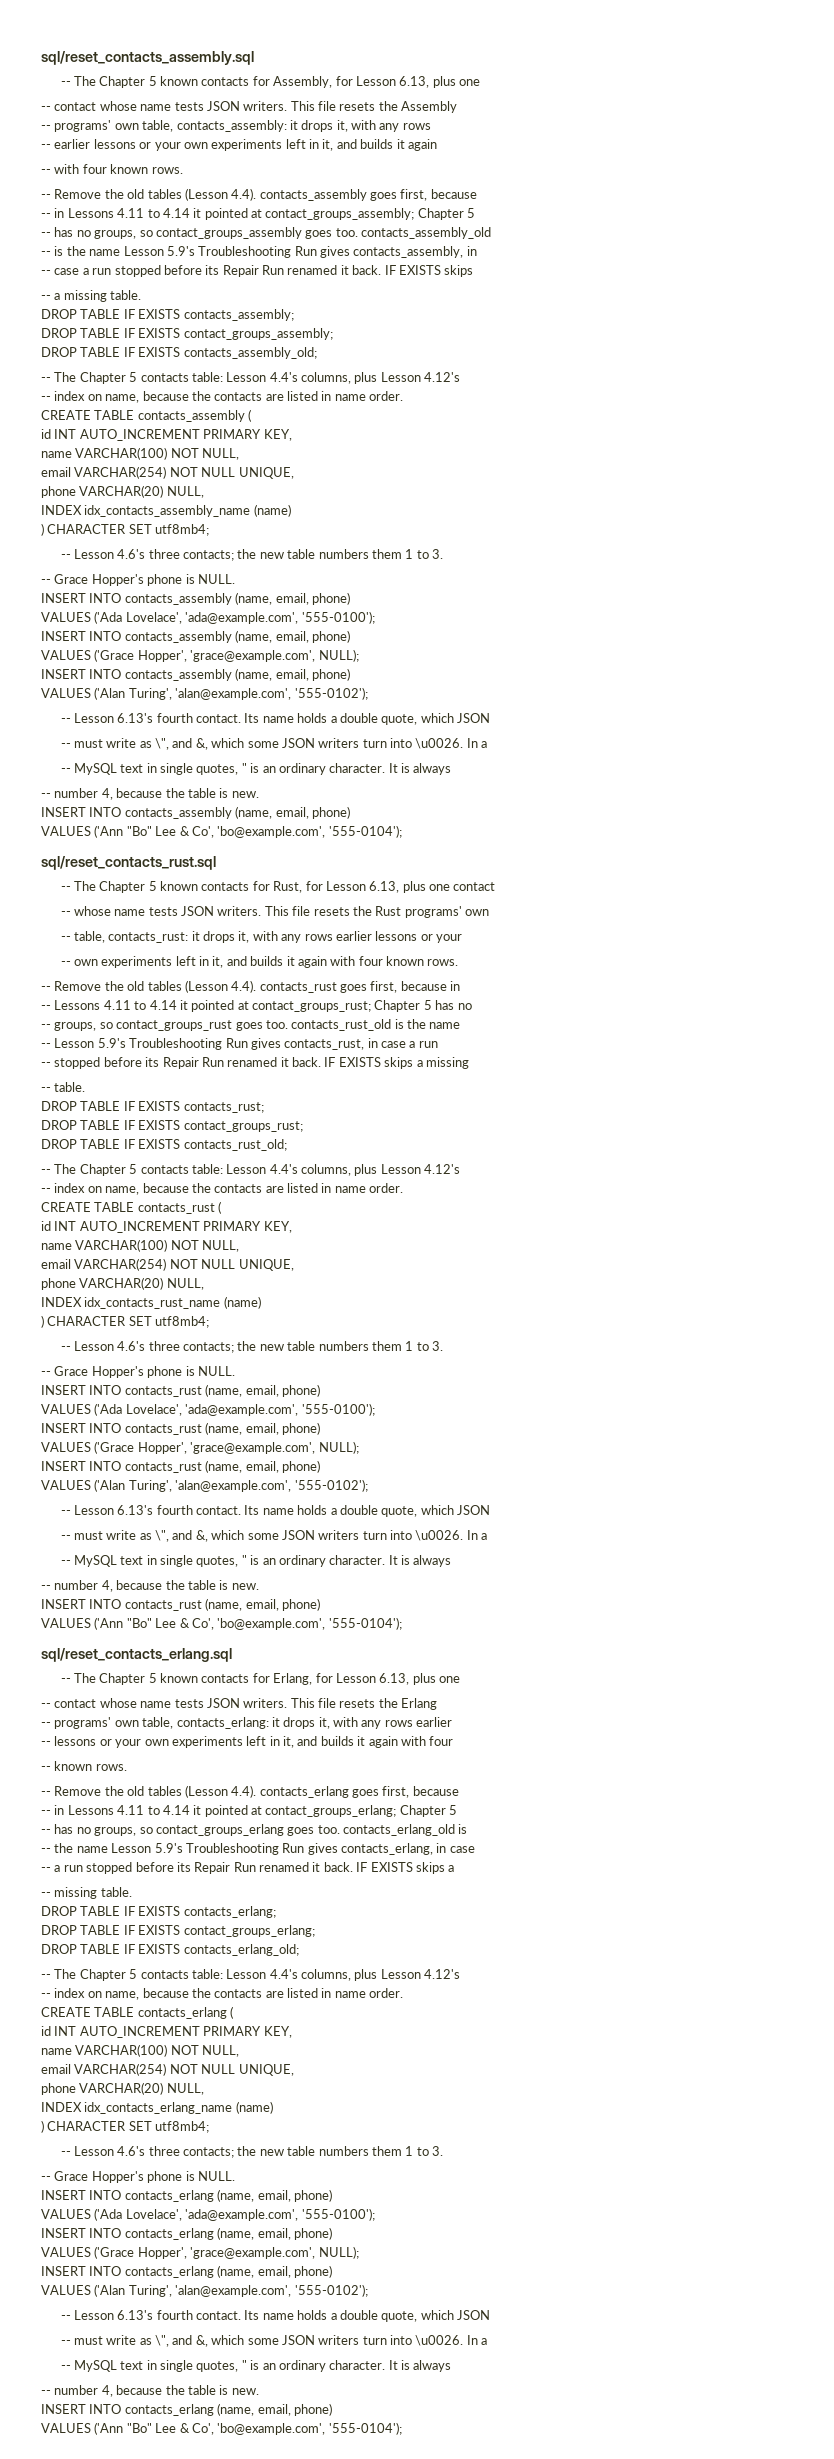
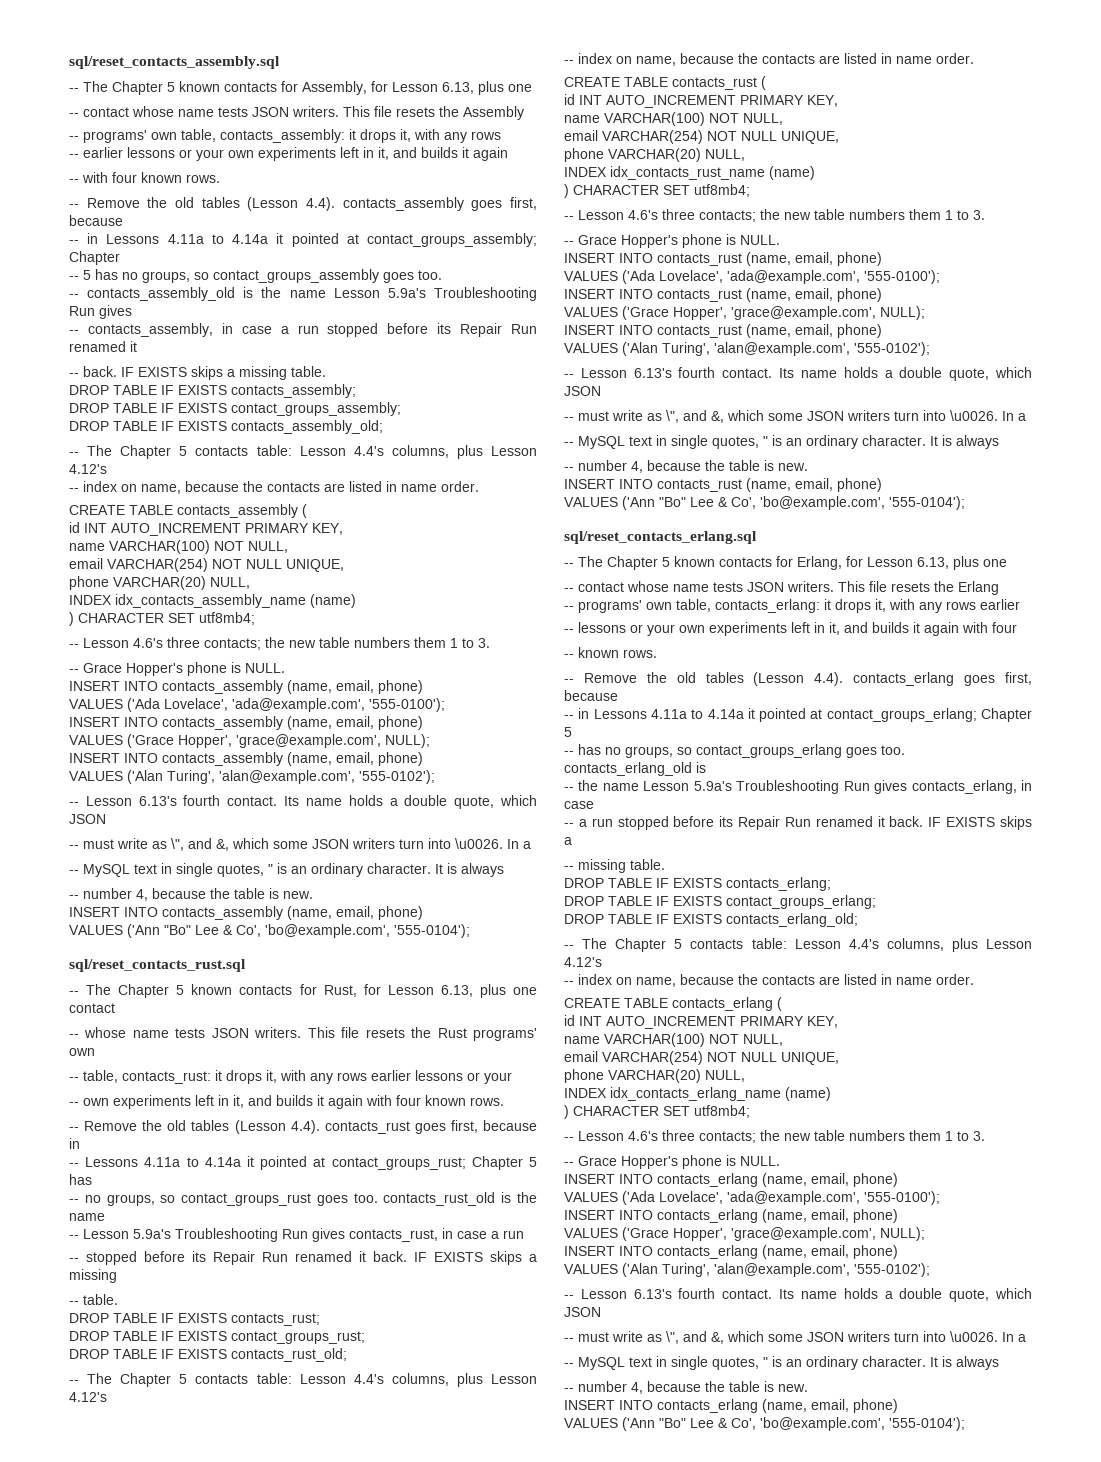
[117,208,190,218] 4.11 to 4.14 -> [167,234,269,244] 4.11a to 4.14a
[467,208,476,218] [41,232,51,237] 5 // -- -> [69,270,91,280] // -- 5
[361,227,491,239] [41,251,51,256] contacts_assembly_old // -- -> [69,287,236,301] // -- contacts_assembly_old
[166,246,350,258] 5.9's Troubleshooting Run gives -> [387,287,537,301] [69,305,132,319] [69,330,79,334] 5.9a's Troubleshooting Run gives // --
[41,270,51,275] // -- -> (233, 328) none
[352,265,474,277] [41,295,51,300] back. IF EXISTS skips // -- -> [69,366,223,380] // -- back. IF EXISTS skips
[103,1000,177,1010] 4.11 to 4.14 -> [144,1157,241,1167] 4.11a to 4.14a
[457,1003,472,1010] [41,1024,51,1029] no // -- -> [69,1195,101,1203] // -- no
[97,1038,126,1048] 5.9's -> [133,1229,171,1239] 5.9a's
[117,1805,190,1815] 4.11 to 4.14 -> [650,709,744,719] 4.11a to 4.14a
[154,1843,183,1853] 5.9's -> [693,781,732,791] 5.9a's

